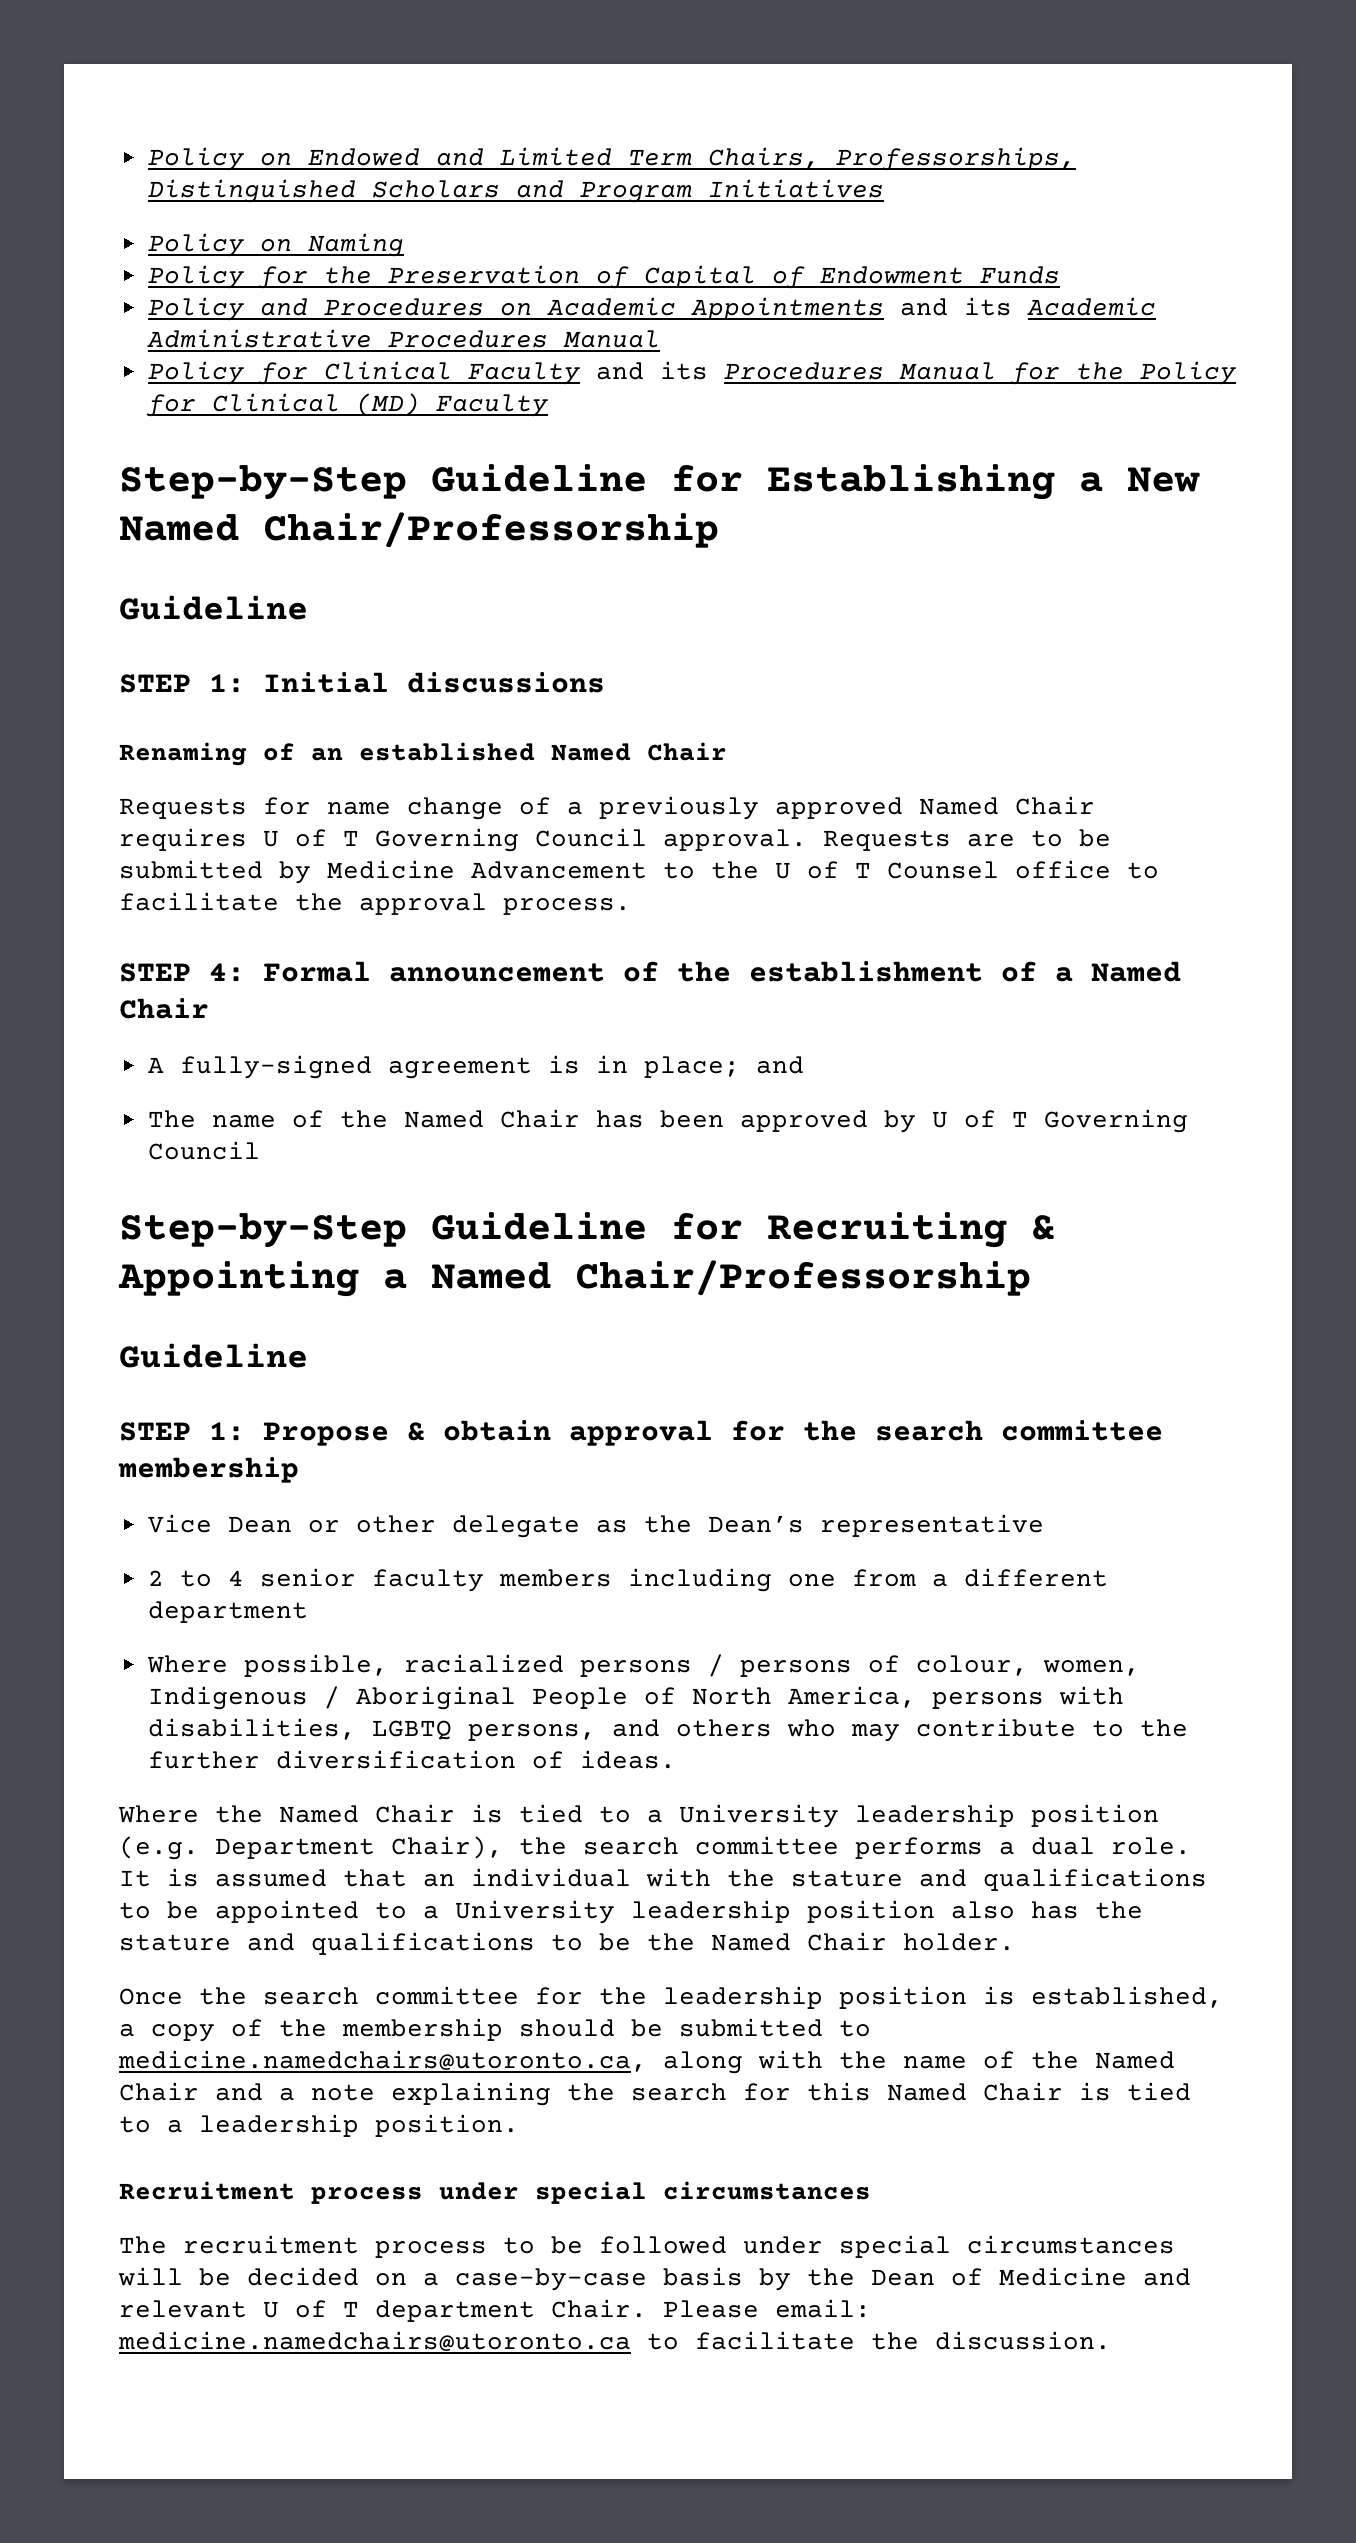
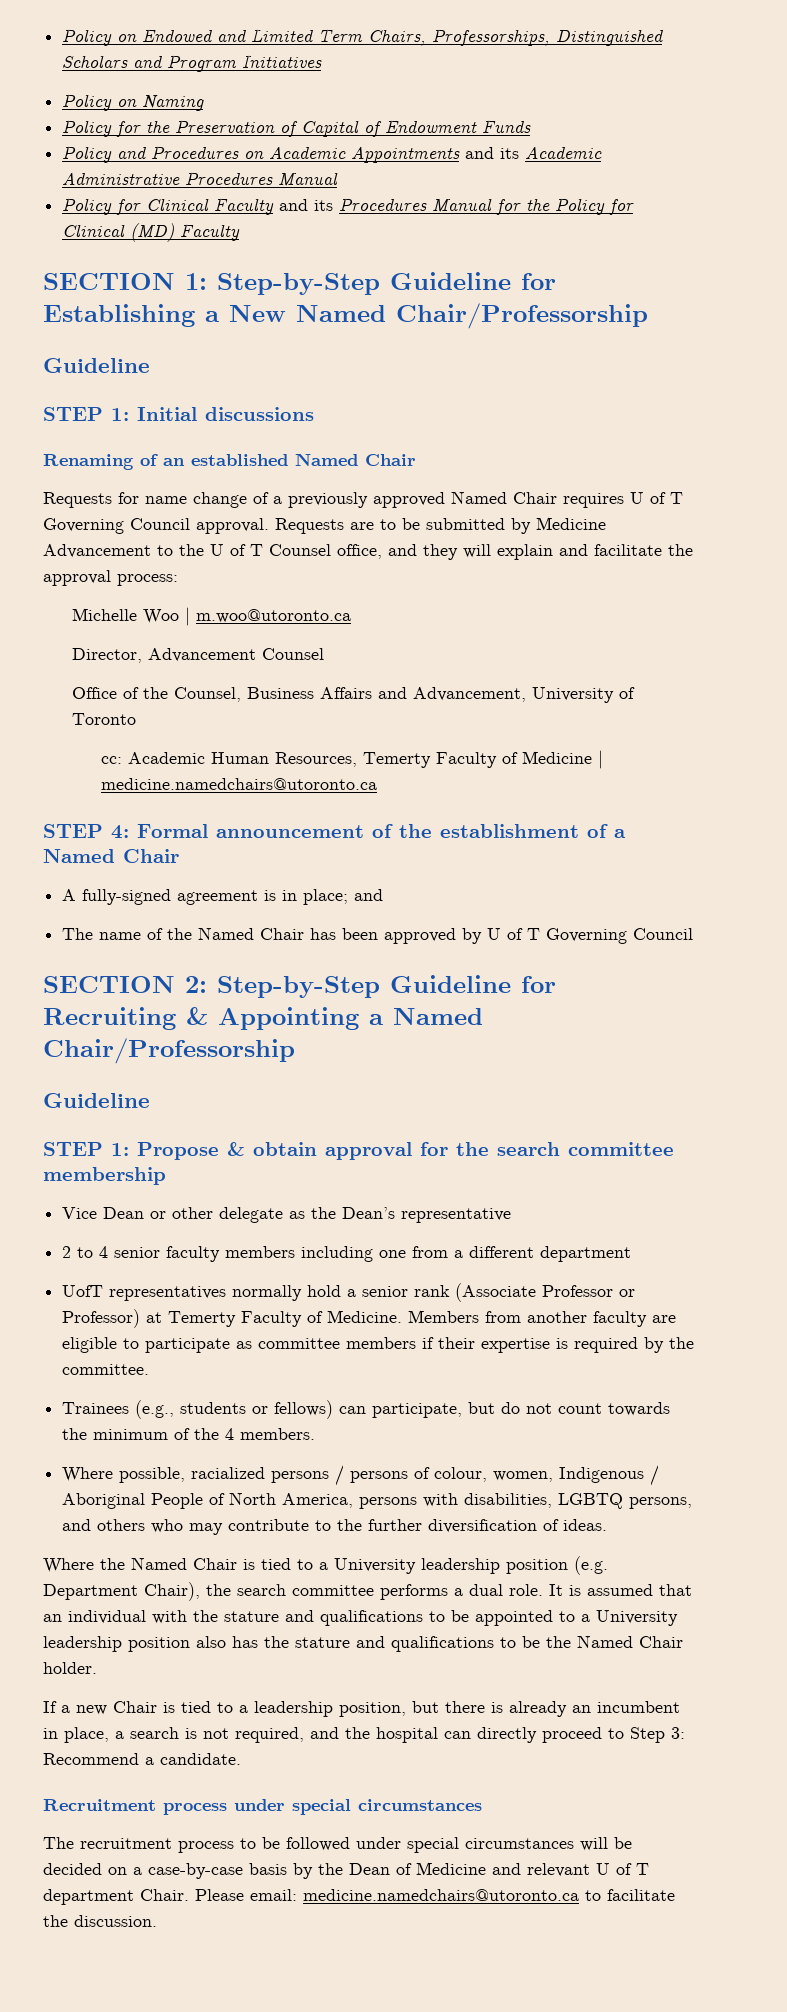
(549, 405) none -> [43,273,207,290] SECTION 1:
[1015,860,1159,879] [119,892,631,915] office to facilitate the approval process. -> [337,544,693,560] [43,570,178,586] [71,607,351,626] [71,648,324,663] [71,687,635,703] [71,713,136,725] [100,750,603,769] [100,778,377,790] office, and they will explain and facilitate the approval process: // Michelle Woo | m.woo@utoronto.ca // Director, Advancement Counsel // Office of the Counsel, Business Affairs and Advancement, University of Toronto // cc: Academic Human Resources, Temerty Faculty of Medicine | medicine.namedchairs@utoronto.ca
(260, 1150) none -> [43,976,207,993] SECTION 2:
(308, 1612) none -> [62,1283,636,1302] [62,1309,677,1328] [62,1337,695,1353] [62,1364,150,1375] [62,1400,671,1419] [62,1428,316,1440] // UofT representatives normally hold a senior rank (Associate Professor or Professor) at Temerty Faculty of Medicine. Members from another faculty are eligible to participate as committee members if their expertise is required by the committee. // Trainees (e.g., students or fellows) can participate, but do not count towards the minimum of the 4 members.
[119,1986,1223,2009] [119,2018,871,2042] [118,2050,1175,2074] [119,2082,967,2106] Once the search committee for the leadership position is established, a copy of the membership should be submitted to medicine.namedchairs@utoronto.ca, along with the name of the Named Chair and a note explaining the search for this Named -> [43,1701,107,1715] If a new
[375,2114,519,2137] position. -> [339,1701,680,1717] [43,1727,685,1743] [43,1753,241,1765] position, but there is already an incumbent in place, a search is not required, and the hospital can directly proceed to Step 3: Recommend a candidate.

